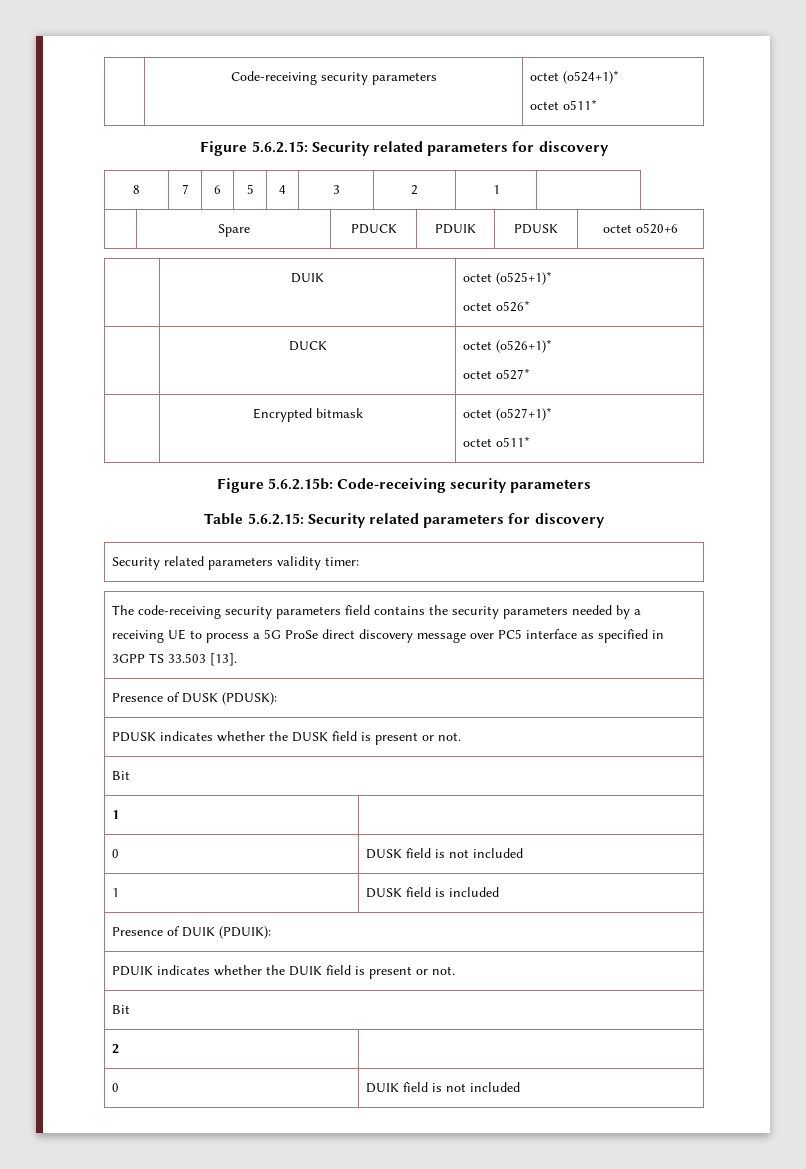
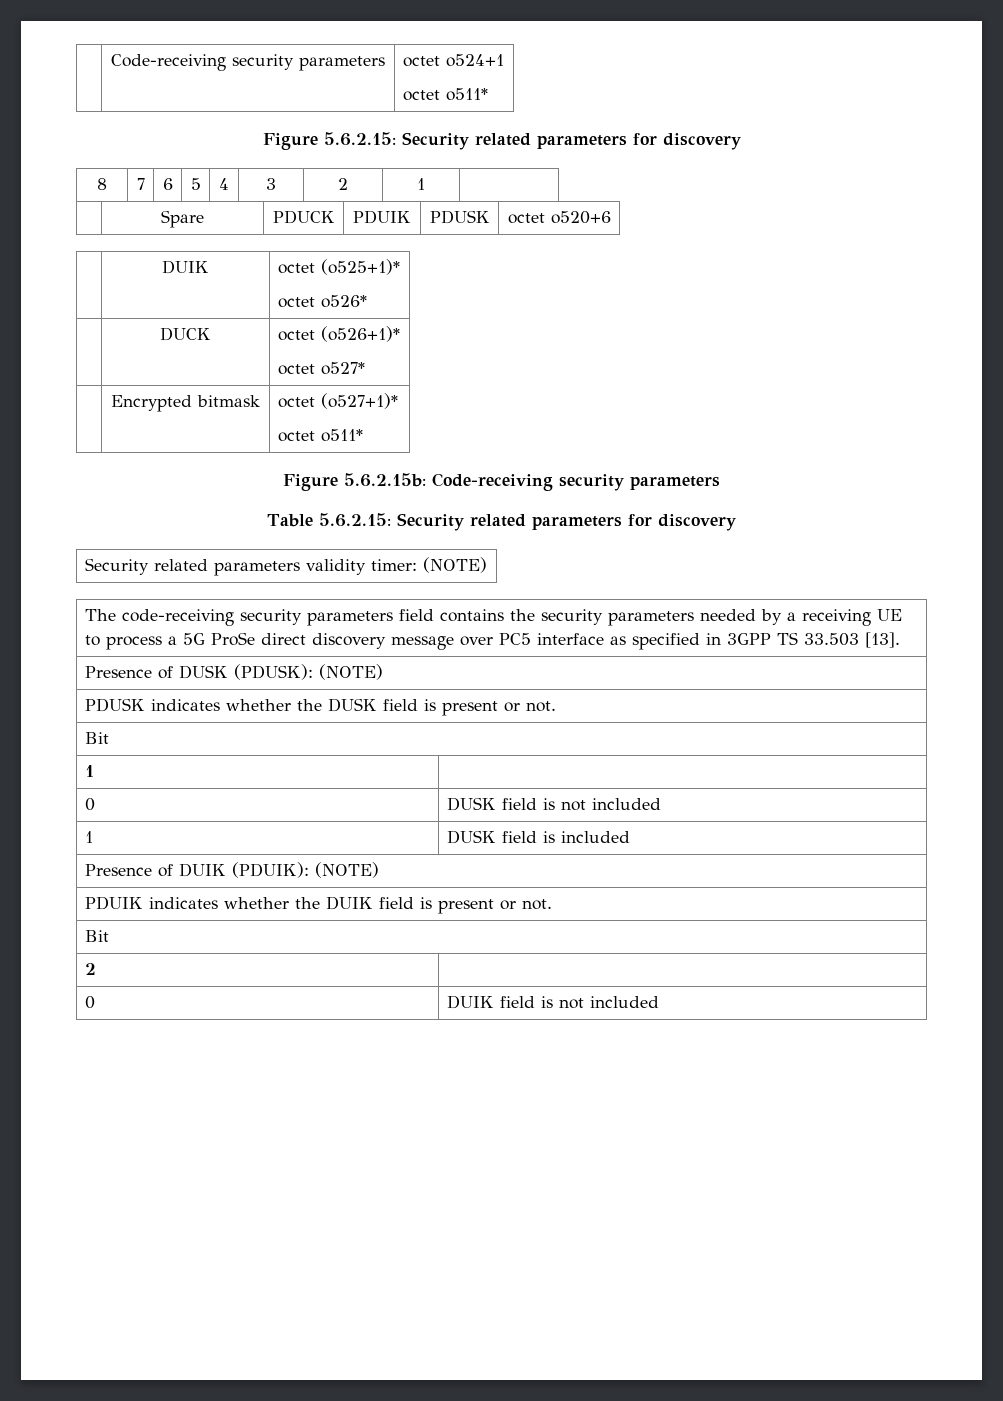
[563,70,620,84] (o524+1)* -> [445,54,504,67] o524+1
(360, 561) none -> [422,557,487,573] (NOTE)
(278, 698) none -> [318,664,383,680] (NOTE)
(272, 932) none -> [314,862,379,878] (NOTE)

